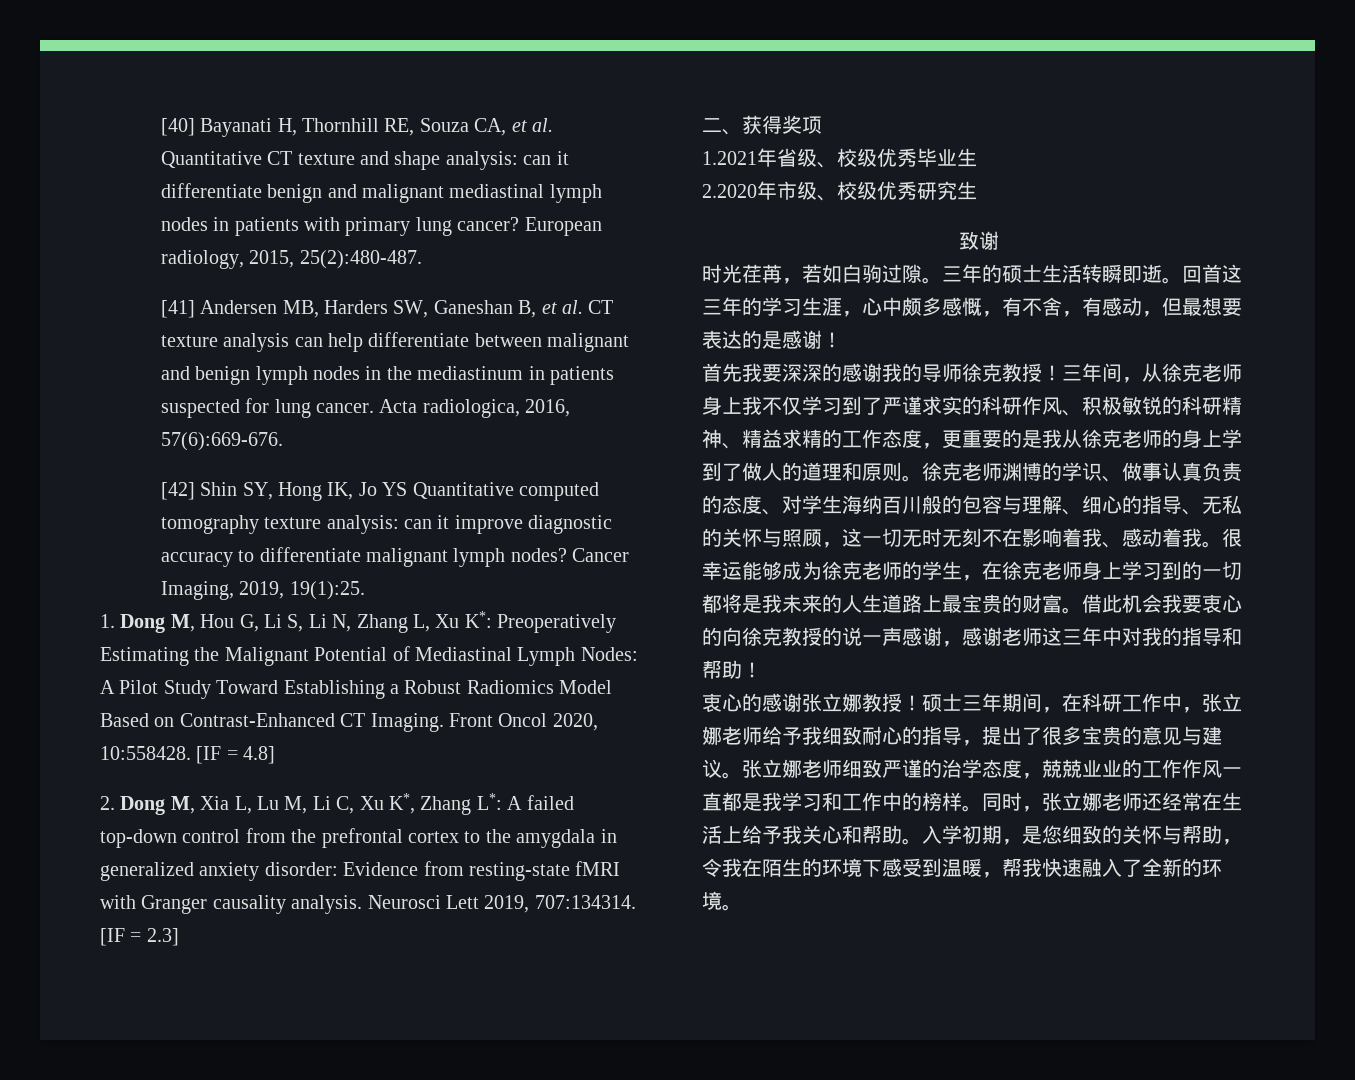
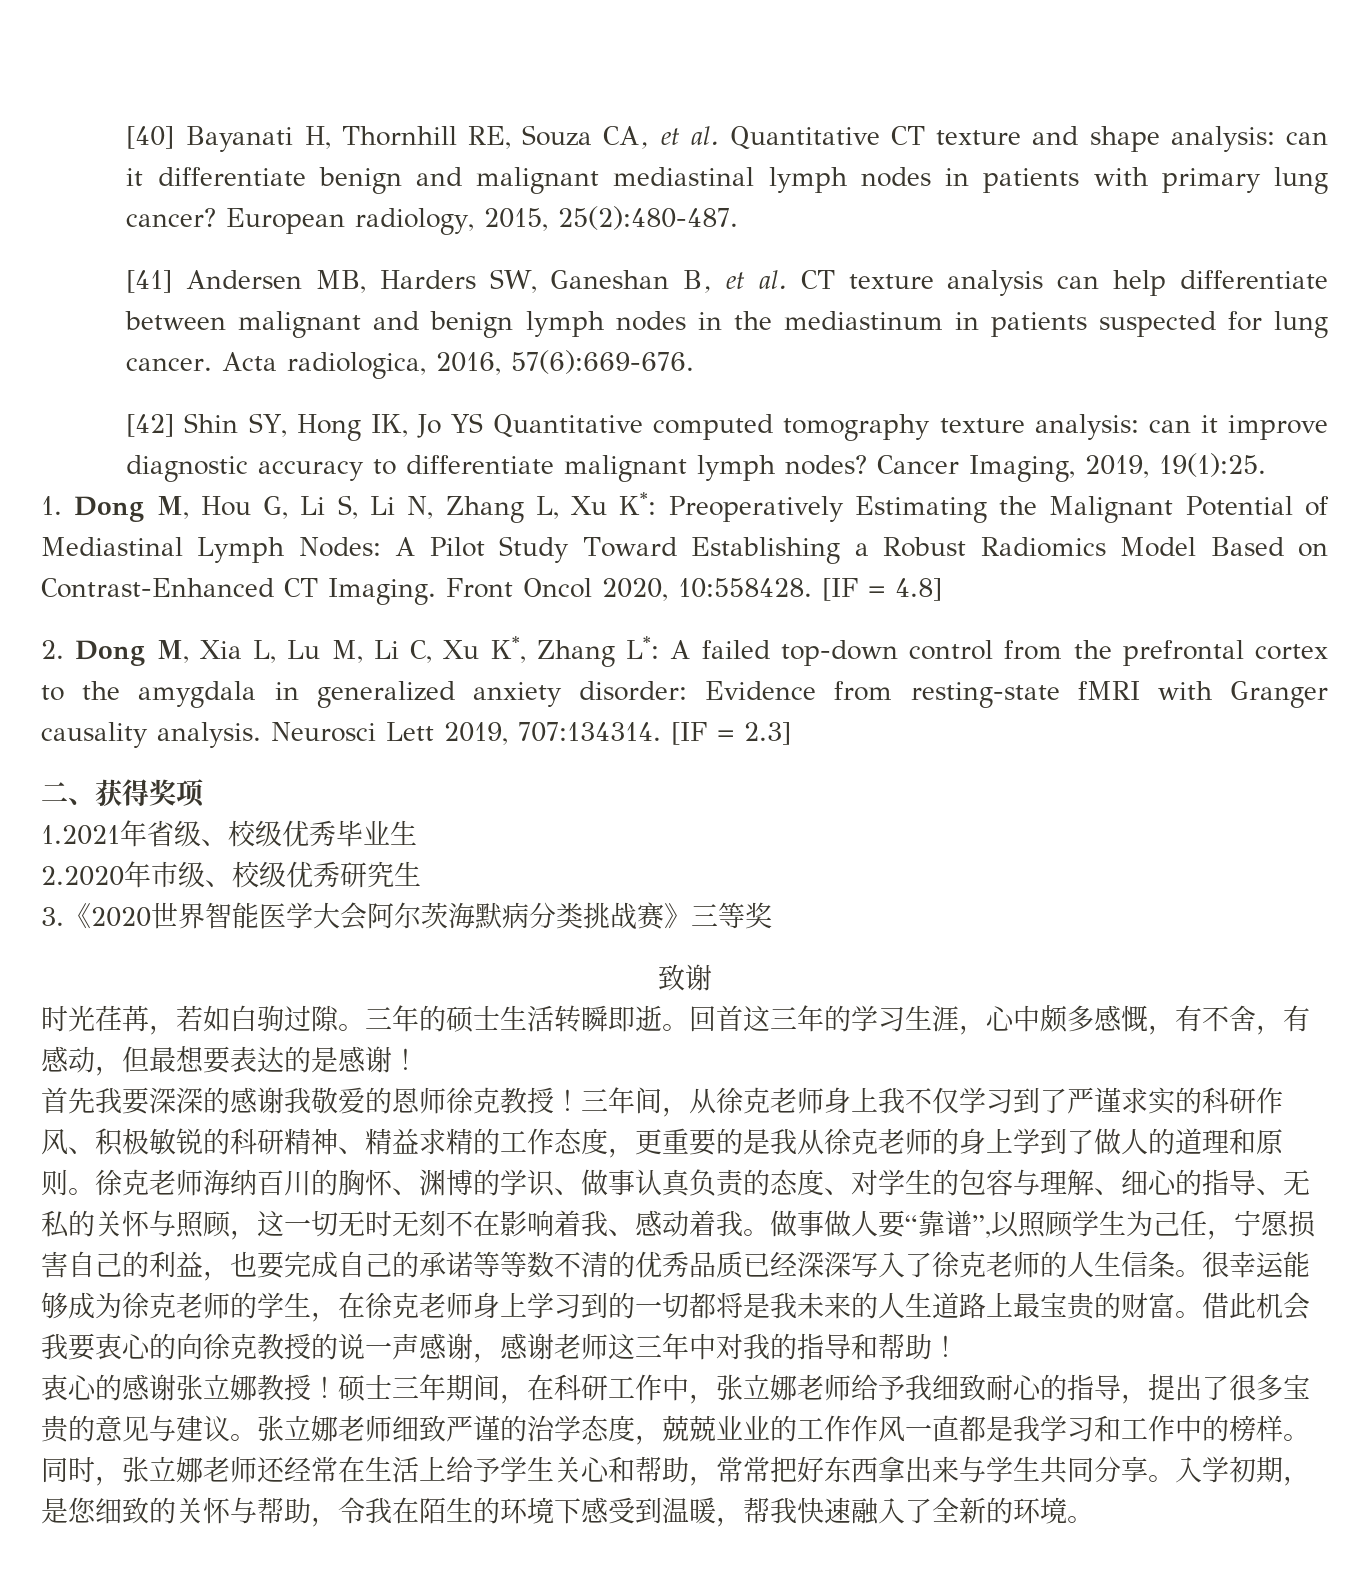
(977, 190) none -> [41,902,772,930] // 3.《2020世界智能医学大会阿尔茨海默病分类挑战赛》三等奖
[902,363,942,382] 的导 -> [311,1087,420,1114] 敬爱的恩
(1002, 471) none -> [203,1169,419,1196] 海纳百川的胸怀、
[842,495,942,514] 海纳百川般 -> (932, 1181) none
(1222, 544) none -> [770,1210,1315,1240] [41,1251,1202,1281] 做事做人要“靠谱”,以照顾学生为己任，宁愿损害自己的利益，也要完成自己的承诺等等数不清的优秀品质已经深深写入了徐克老师的人生信条。
[782,825,802,844] 我 -> [500,1456,554,1483] 学生
(902, 834) none -> [689,1456,1148,1486] ，常常把好东西拿出来与学生共同分享

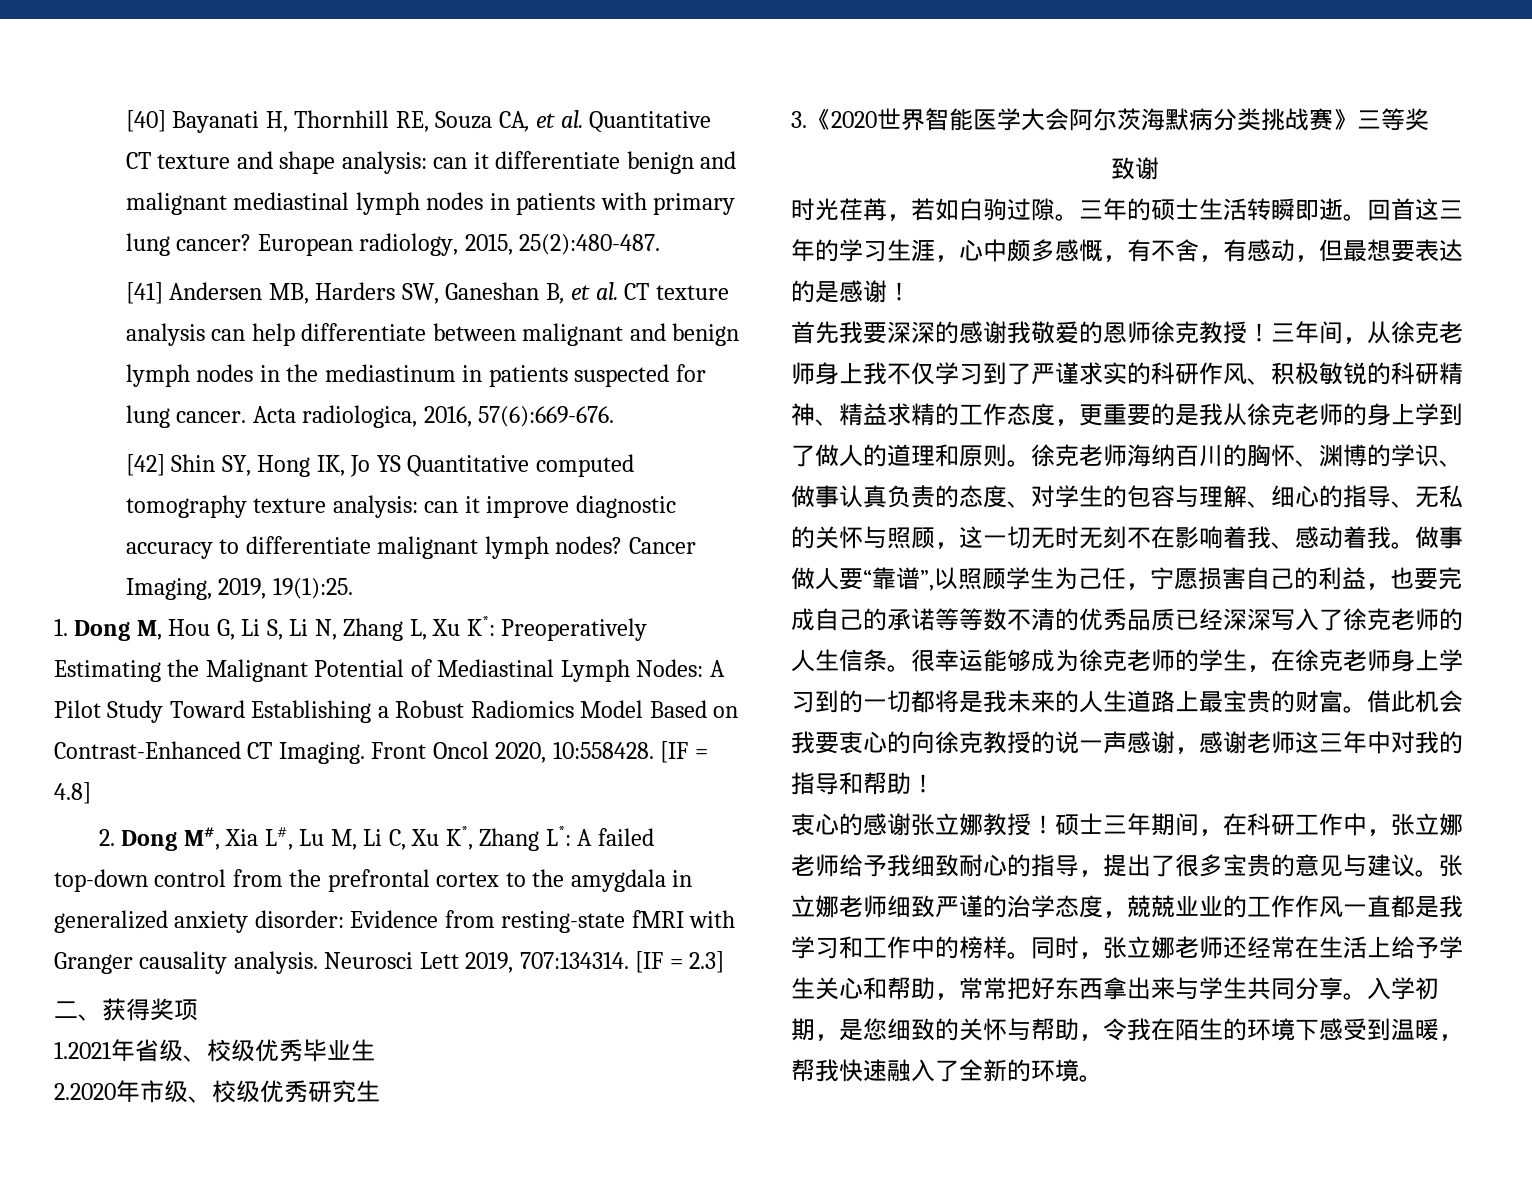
[156,640,276,663] M, Xia L, -> [183,827,293,850] M#, Xia L#,

